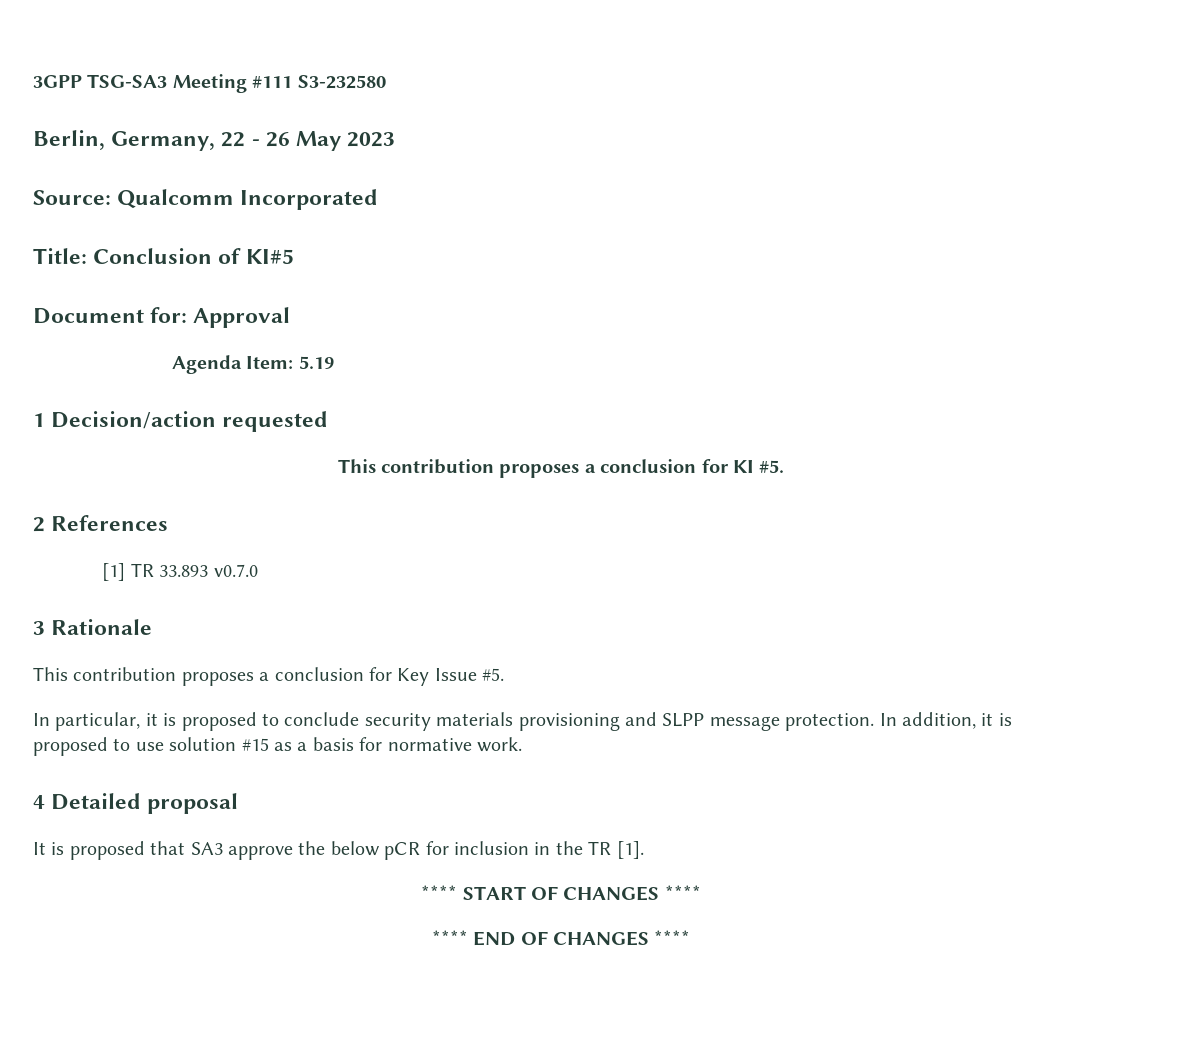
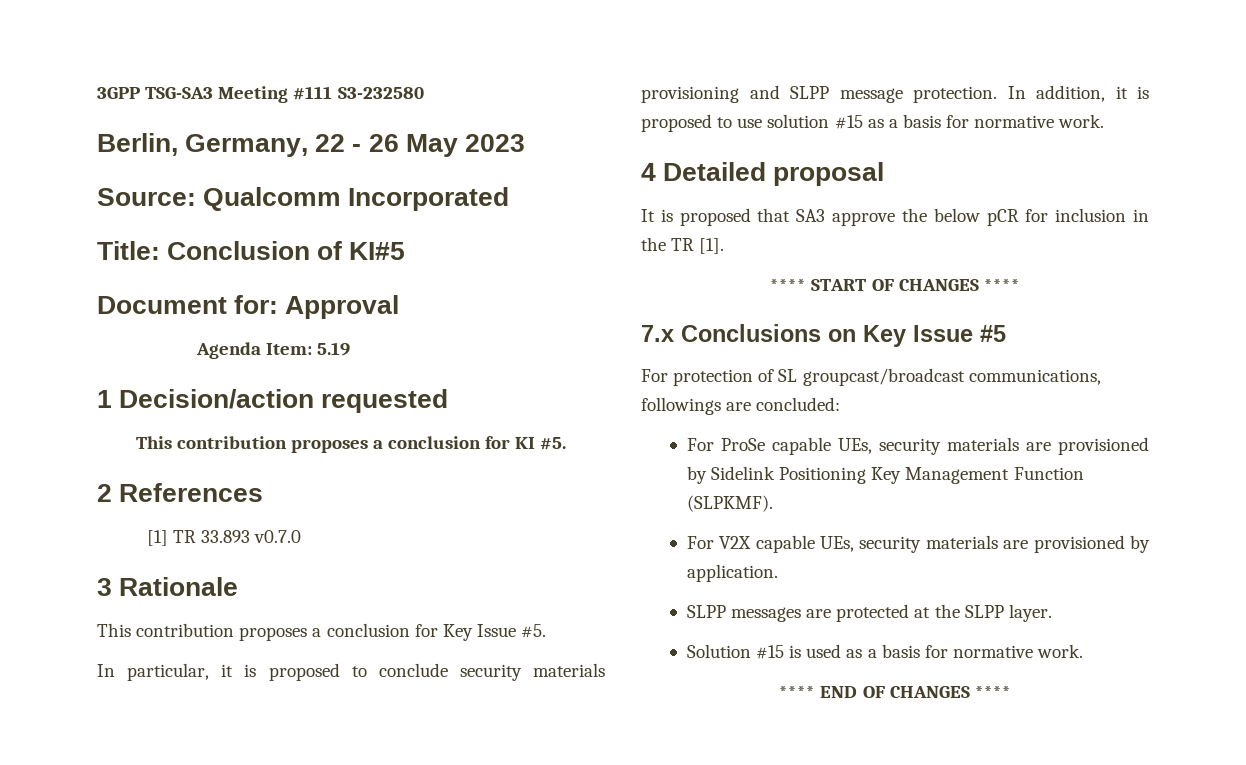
(701, 892) none -> [641,324,1006,347] [641,368,1101,386] [641,397,841,415] [686,437,1149,455] [686,466,1084,484] [686,495,773,512] [686,535,1150,553] [686,564,778,582] [686,604,1052,622] [686,644,1084,659] // 7.x Conclusions on Key Issue #5 // For protection of SL groupcast/broadcast communications, followings are concluded: // For ProSe capable UEs, security materials are provisioned by Sidelink Positioning Key Management Function (SLPKMF). // For V2X capable UEs, security materials are provisioned by application. // SLPP messages are protected at the SLPP layer. // Solution #15 is used as a basis for normative work.

